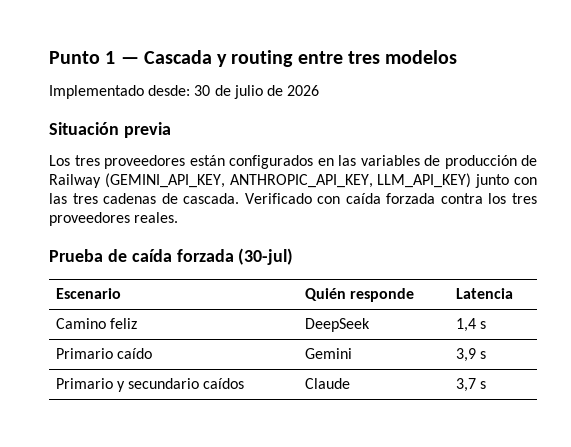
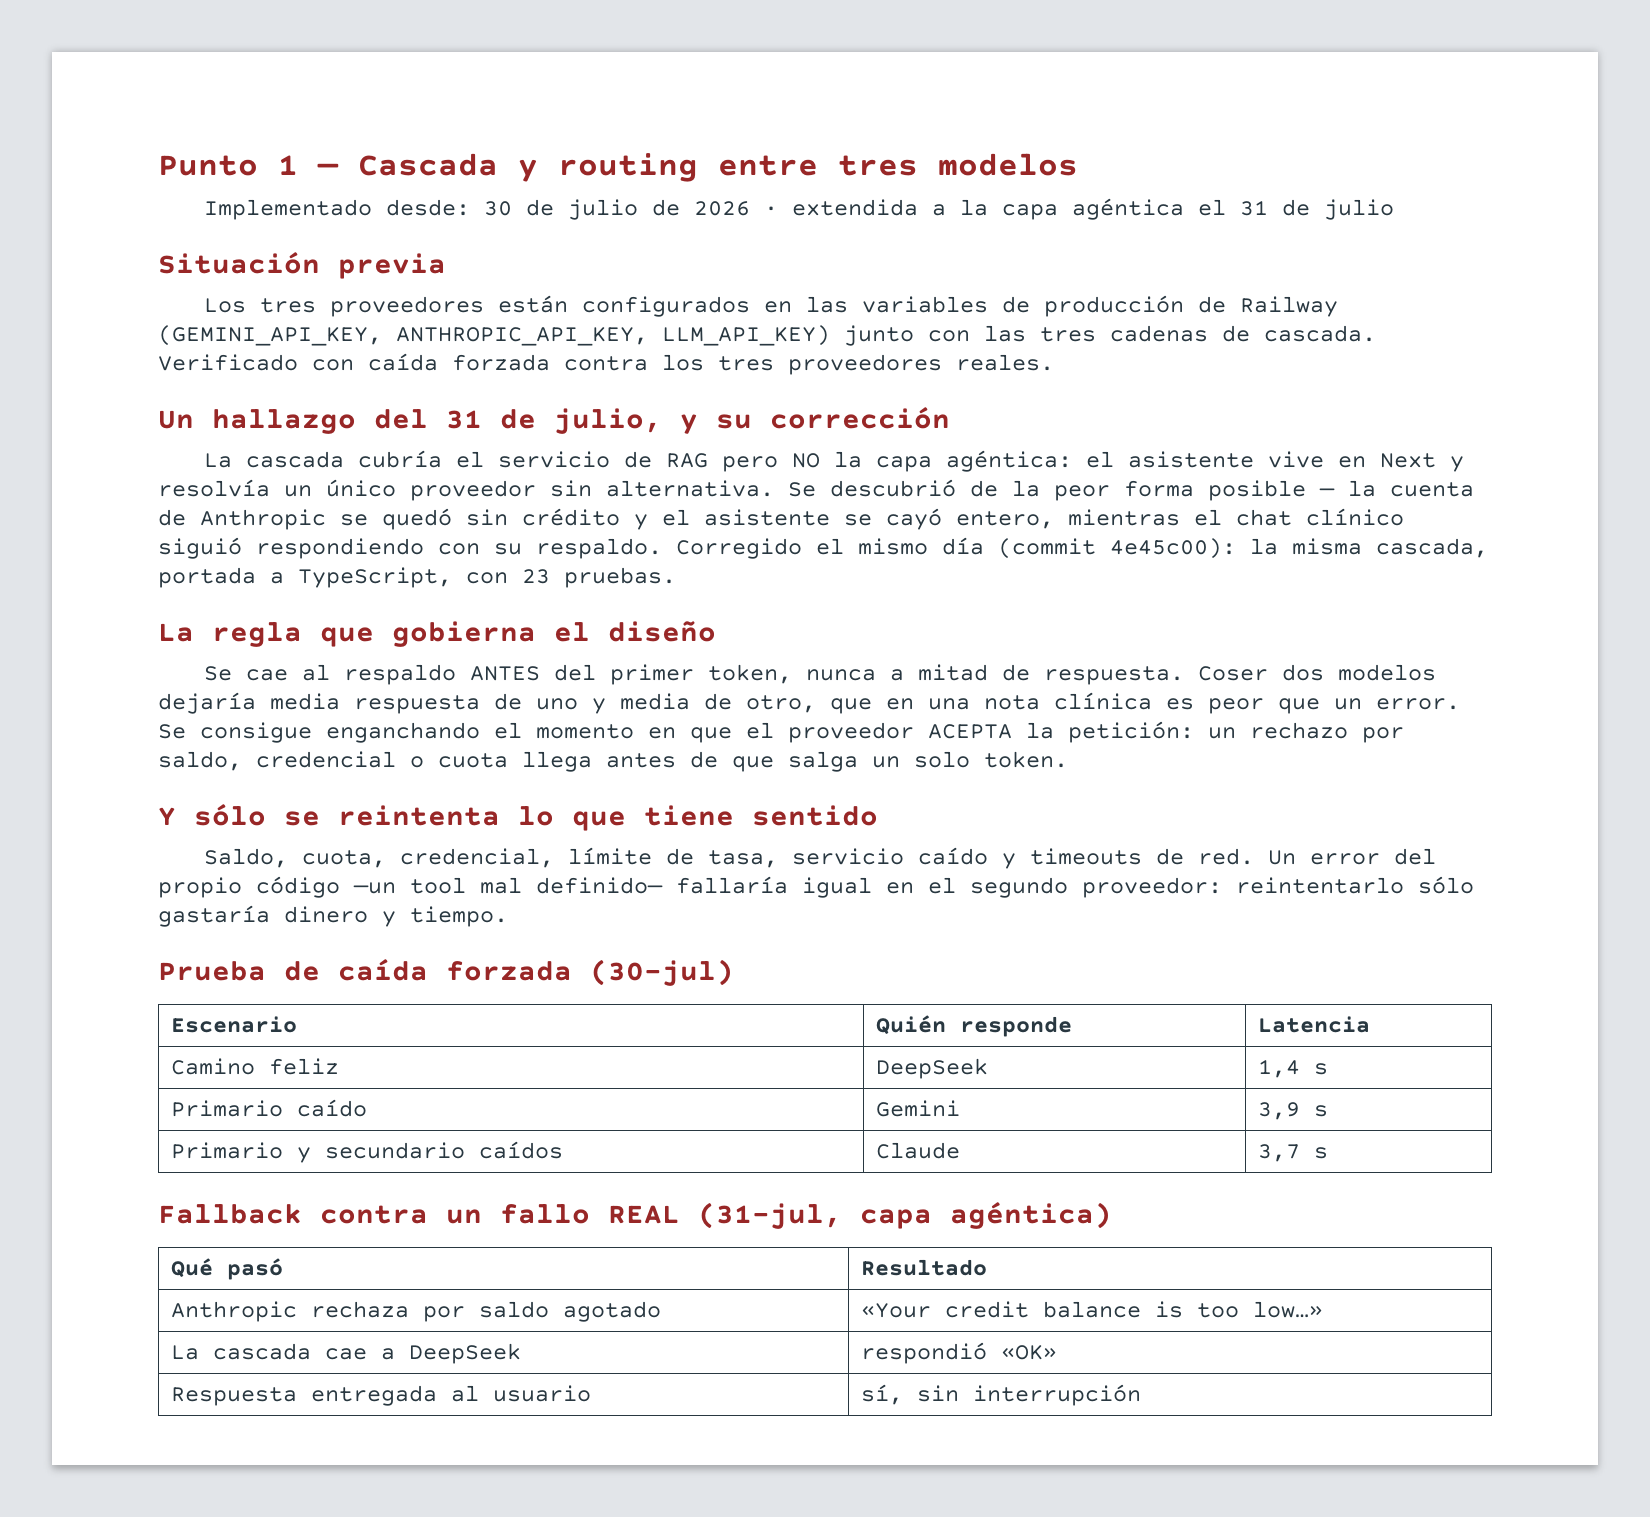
(320, 90) none -> [763,198,1394,220] · extendida a la capa agéntica el 31 de julio
(179, 217) none -> [158,407,950,434] [203,450,1464,472] [158,479,1474,501] [158,508,1404,530] [158,537,1488,559] [158,567,676,588] [158,621,716,647] [203,664,1436,685] [158,692,1460,714] [158,721,1404,743] [158,751,1068,772] [158,804,878,831] [203,847,1436,869] [158,876,1474,898] [158,905,508,927] // Un hallazgo del 31 de julio, y su corrección // La cascada cubría el servicio de RAG pero NO la capa agéntica: el asistente vive en Next y resolvía un único proveedor sin alternativa. Se descubrió de la peor forma posible — la cuenta de Anthropic se quedó sin crédito y el asistente se cayó entero, mientras el chat clínico siguió respondiendo con su respaldo. Corregido el mismo día (commit 4e45c00): la misma cascada, portada a TypeScript, con 23 pruebas. // La regla que gobierna el diseño // Se cae al respaldo ANTES del primer token, nunca a mitad de respuesta. Coser dos modelos dejaría media respuesta de uno y media de otro, que en una nota clínica es peor que un error. Se consigue enganchando el momento en que el proveedor ACEPTA la petición: un rechazo por saldo, credencial o cuota llega antes de que salga un solo token. // Y sólo se reintenta lo que tiene sentido // Saldo, cuota, credencial, límite de tasa, servicio caído y timeouts de red. Un error del propio código —un tool mal definido— fallaría igual en el segundo proveedor: reintentarlo sólo gastaría dinero y tiempo.
(487, 385) none -> [158,1202,1112,1229] [171,1258,284,1280] [861,1259,988,1276] [171,1301,662,1322] [861,1301,1324,1318] [171,1343,522,1364] [861,1342,1058,1364] [171,1385,592,1406] [861,1384,1142,1406] // Fallback contra un fallo REAL (31-jul, capa agéntica) // Qué pasó | Resultado // Anthropic rechaza por saldo agotado | «Your credit balance is too low…» // La cascada cae a DeepSeek | respondió «OK» // Respuesta entregada al usuario | sí, sin interrupción

